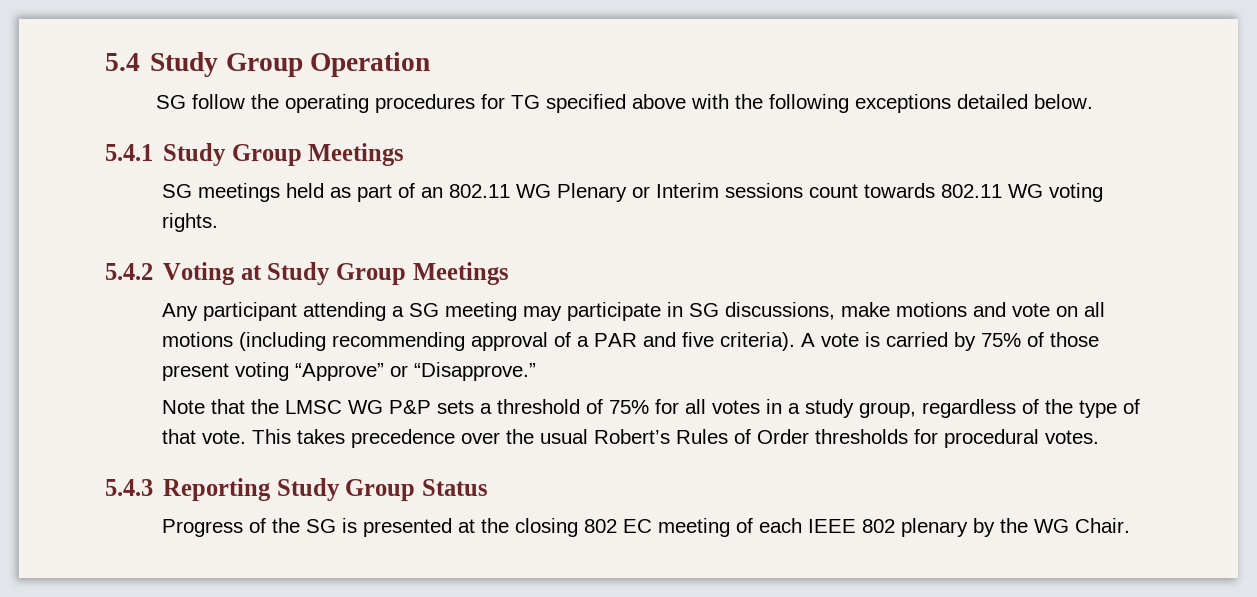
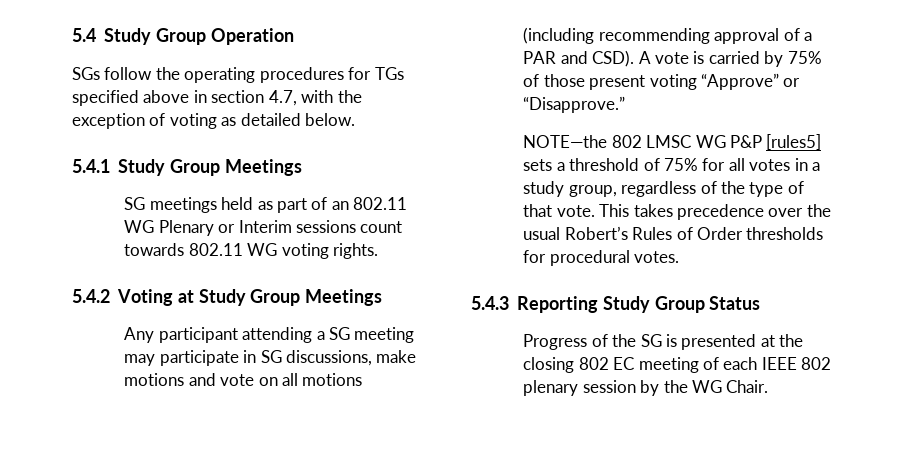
[155,95,186,109] SG -> [72,67,100,80] SGs
[510,95,540,109] TG -> [374,67,404,80] TGs
[690,94,951,113] with the following exceptions -> [193,90,362,106] [72,113,237,129] in section 4.7, with the exception of voting as
[681,332,795,351] five criteria). -> [592,50,635,67] CSD).
[161,399,279,414] Note that the -> [523,135,642,148] NOTE—the 802
(431, 407) none -> [766,134,822,150] [rules5]
(968, 527) none -> [582,380,636,393] session

